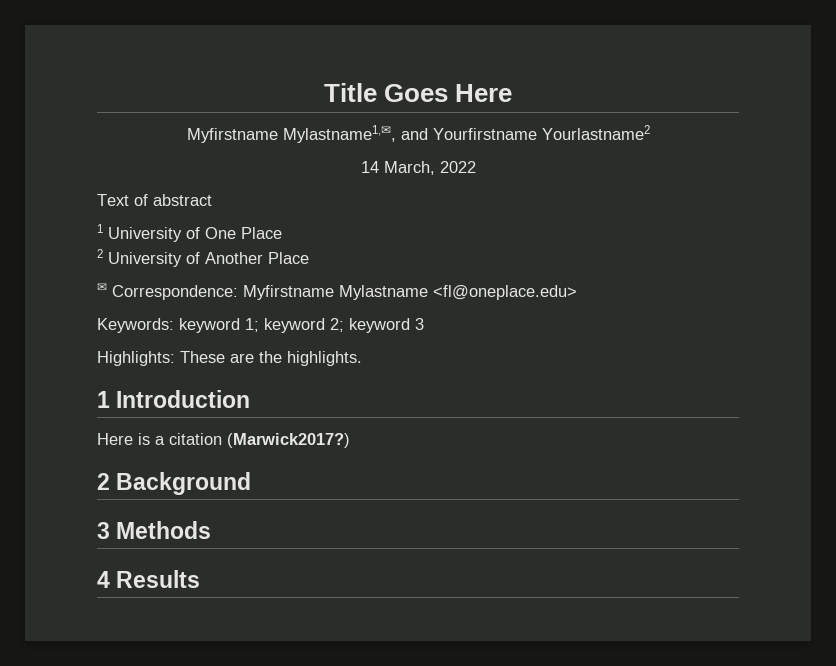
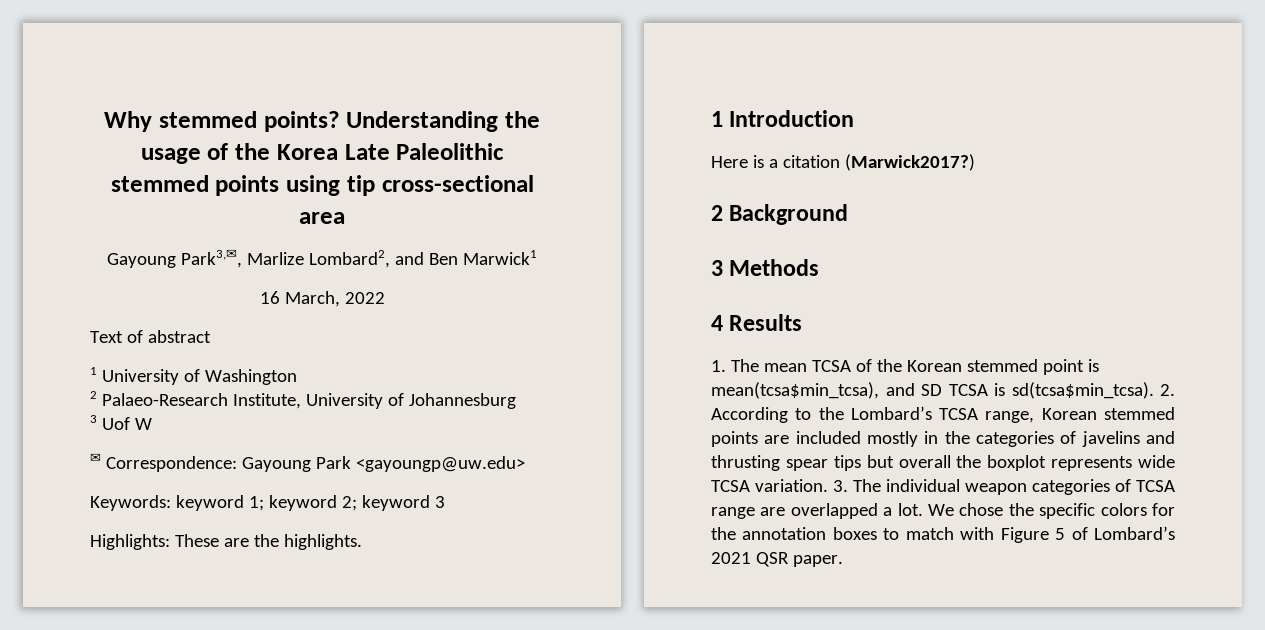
[323,83,513,102] [186,125,650,143] [360,161,379,173] Title Goes Here // Myfirstname Mylastname1,✉, and Yourfirstname Yourlastname2 // 14 -> [104,111,540,132] [140,143,505,164] [110,175,534,196] [299,212,345,224] [107,249,537,268] [259,291,280,304] Why stemmed points? Understanding the usage of the Korea Late Paleolithic stemmed points using tip cross-sectional area // Gayoung Park3,✉, Marlize Lombard2, and Ben Marwick1 // 16
[205,227,282,239] [97,249,309,267] One Place // 2 University of Another Place -> [204,369,297,385] [90,391,516,409] [90,415,152,430] Washington // 2 Palaeo-Research Institute, University of Johannesburg // 3 Uof W
[243,285,577,300] Myfirstname Mylastname <fl@oneplace.edu> -> [241,456,525,472] Gayoung Park <gayoungp@uw.edu>
(201, 579) none -> [711,359,1099,375] [711,382,1175,399] [711,406,1175,423] [711,431,1175,447] [711,455,1175,471] [711,479,1175,495] [711,503,1175,519] [711,526,1175,543] [711,552,843,567] // 1. The mean TCSA of the Korean stemmed point is mean(tcsa$min_tcsa), and SD TCSA is sd(tcsa$min_tcsa). 2. According to the Lombard’s TCSA range, Korean stemmed points are included mostly in the categories of javelins and thrusting spear tips but overall the boxplot represents wide TCSA variation. 3. The individual weapon categories of TCSA range are overlapped a lot. We chose the specific colors for the annotation boxes to match with Figure 5 of Lombard’s 2021 QSR paper.

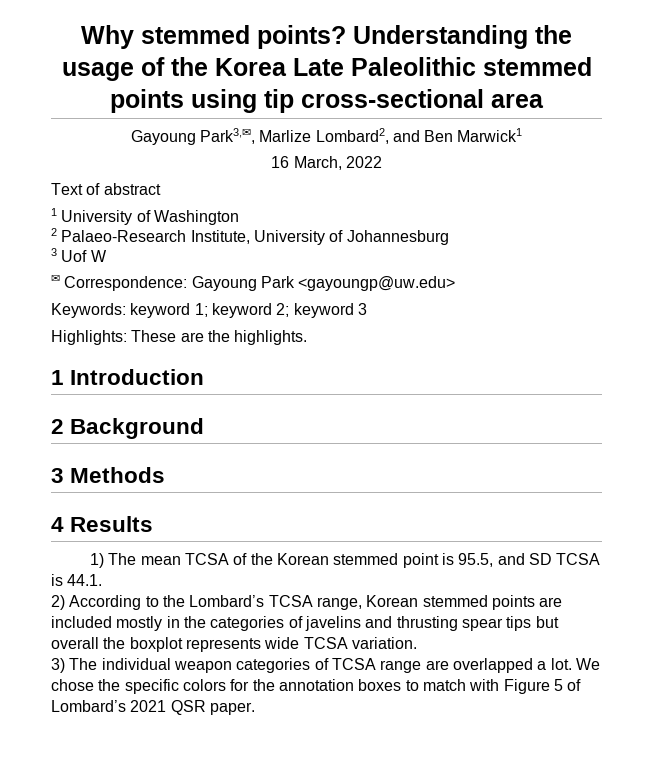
[711,154,975,171] // Here is a citation (Marwick2017?) -> (205, 377) none
[711,360,726,372] 1. -> [90,553,105,568] 1)
[711,382,879,399] mean(tcsa$min_tcsa), -> [458,553,494,567] 95.5,
[1011,382,1175,399] sd(tcsa$min_tcsa). 2. -> [67,574,103,586] [51,595,65,610] 44.1. // 2)
[833,480,848,492] 3. -> [51,658,65,673] // 3)

